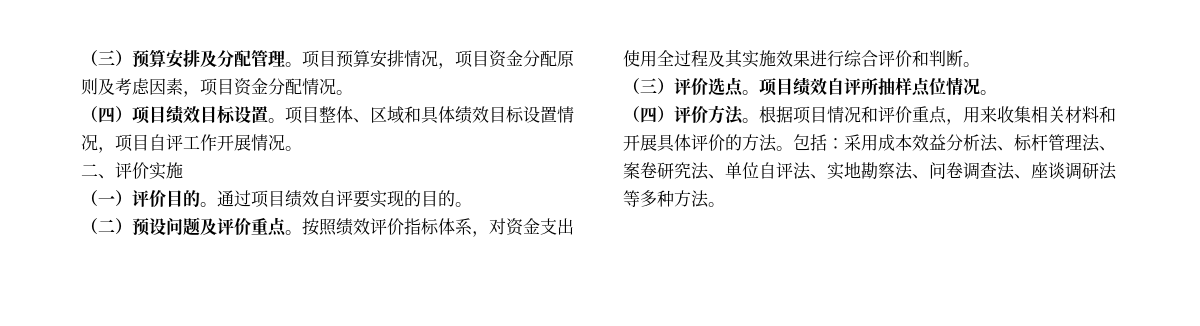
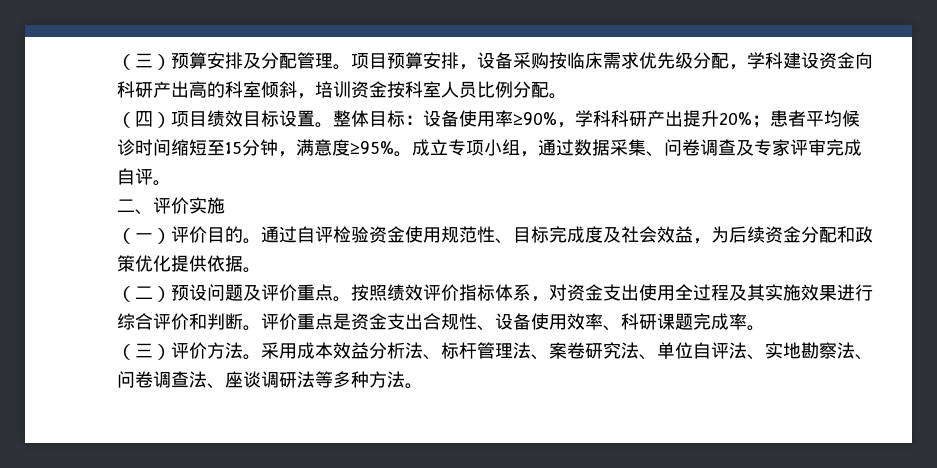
[404,50,574,69] [81,78,336,97] 情况，项目资金分配原则及考虑因素，项目资金分配情况 -> [459,52,873,70] [117,81,549,99] ，设备采购按临床需求优先级分配，学科建设资金向科研产出高的科室倾斜，培训资金按科室人员比例分配
[285,106,574,124] [81,134,285,153] 项目整体、区域和具体绩效目标设置情况，项目自评工作开展情况 -> [333,110,860,128] [117,139,862,157] [117,168,153,185] 整体目标：设备使用率≥90%，学科科研产出提升20%；患者平均候诊时间缩短至15分钟，满意度≥95%。成立专项小组，通过数据采集、问卷调查及专家评审完成自评
[251,190,455,208] 项目绩效自评要实现的目的 -> [297,226,873,244] [117,255,243,272] 自评检验资金使用规范性、目标完成度及社会效益，为后续资金分配和政策优化提供依据
[623,77,997,97] [623,105,1116,125] [623,134,844,152] // （三）评价选点。项目绩效自评所抽样点位情况。 // （四）评价方法。根据项目情况和评价重点，用来收集相关材料和开展具体评价的方法。包括： -> [261,313,765,331] [117,342,261,360] 评价重点是资金支出合规性、设备使用效率、科研课题完成率。 // （三）评价方法。

